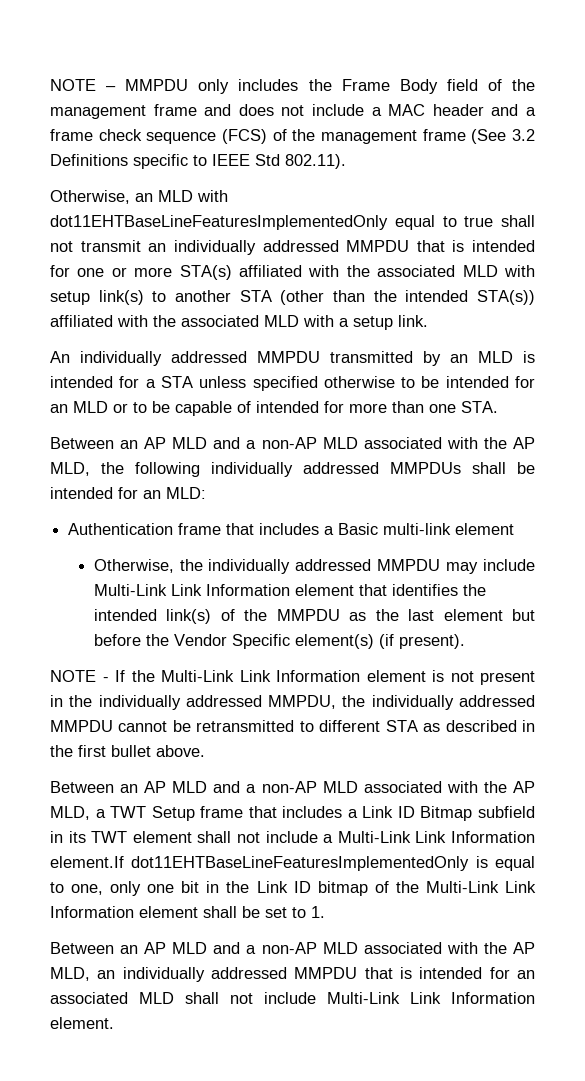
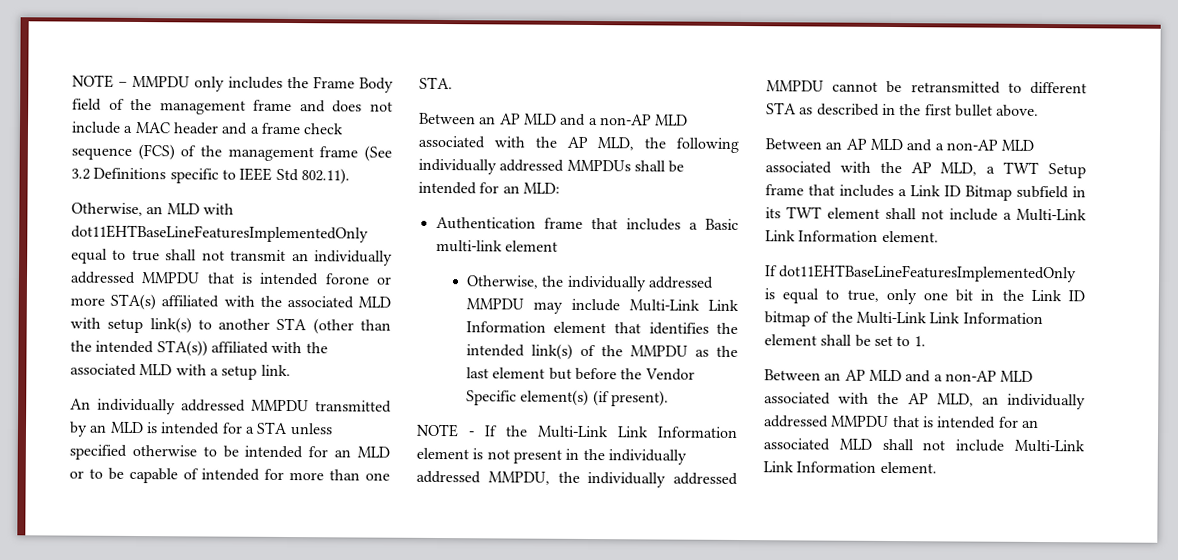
[50,265,105,277] for one -> [324,273,370,285] forone
[50,856,124,868] element.If -> [881,230,939,243] [765,265,778,277] element. // If
[71,884,104,895] one, -> [846,289,879,302] true,

